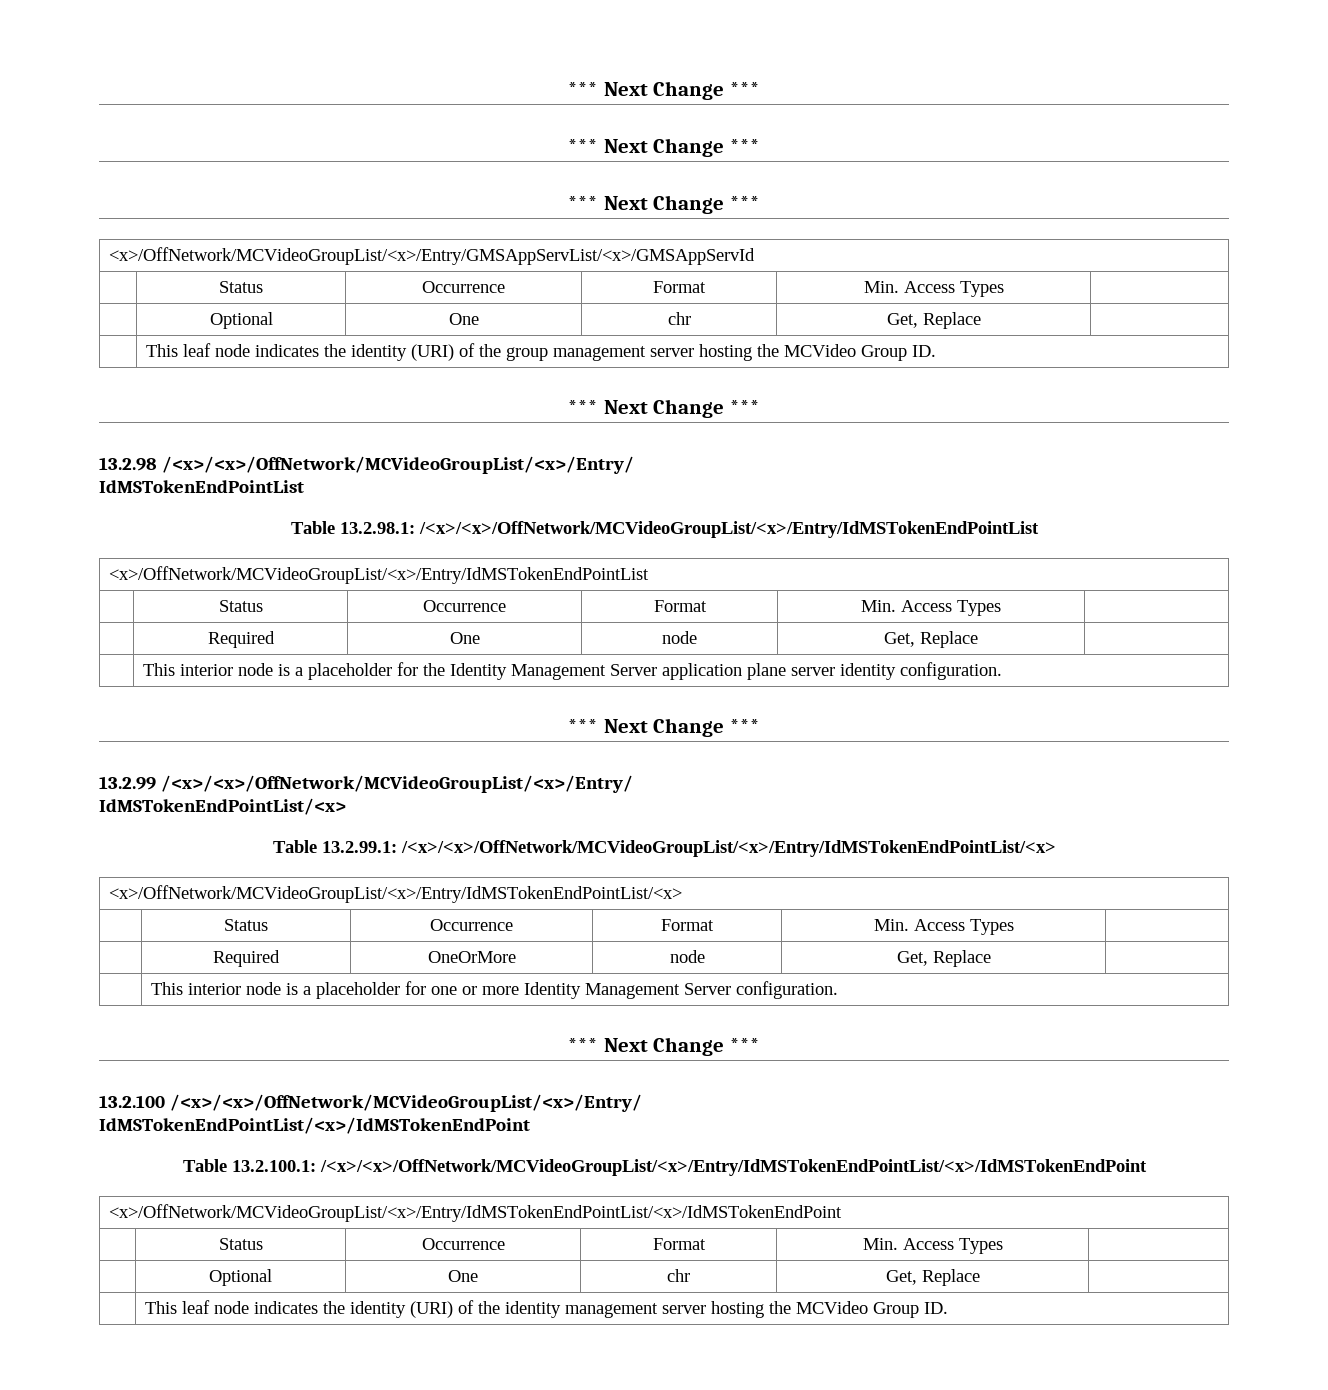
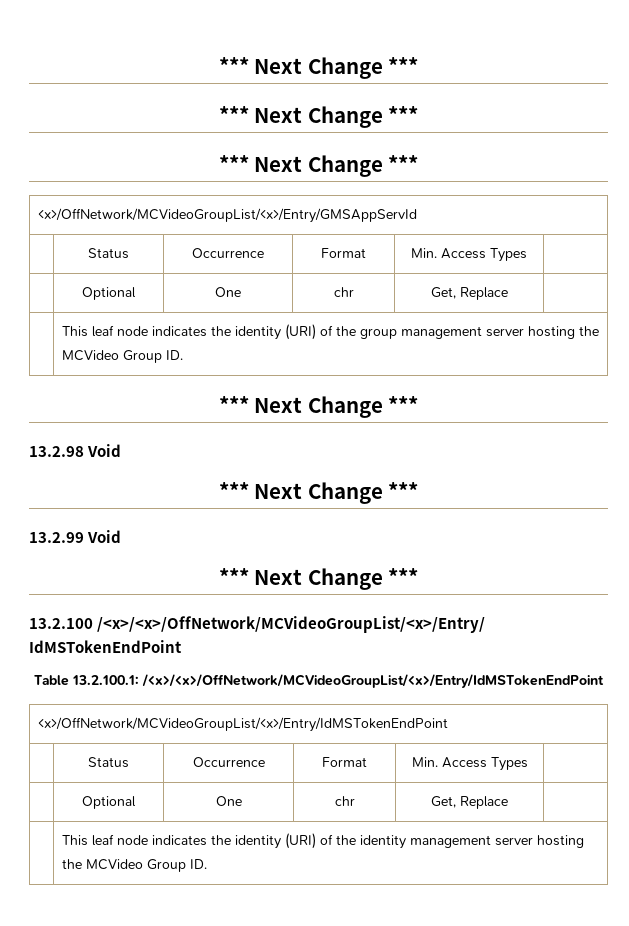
[108,247,755,265] <x>/OffNetwork/MCVideoGroupList/<x>/Entry/GMSAppServList/<x>/GMSAppServId -> [37,208,417,223] <x>/OffNetwork/MCVideoGroupList/<x>/Entry/GMSAppServId
[161,456,634,474] [99,480,304,493] [290,521,1039,538] [108,566,649,584] [218,600,263,612] [423,600,506,612] [653,600,707,612] [861,600,1002,616] [207,631,275,648] [449,632,480,644] [662,631,697,644] [884,631,979,648] [142,662,1002,680] /<x>/<x>/OffNetwork/MCVideoGroupList/<x>/Entry/ // IdMSTokenEndPointList // Table 13.2.98.1: /<x>/<x>/OffNetwork/MCVideoGroupList/<x>/Entry/IdMSTokenEndPointList // <x>/OffNetwork/MCVideoGroupList/<x>/Entry/IdMSTokenEndPointList // | Status | Occurrence | Format | Min. Access Types | // | Required | One | node | Get, Replace | // | This interior node is a placeholder for the Identity Management Server application plane server identity configuration. -> [87,444,122,457] Void
[160,775,633,793] [99,798,346,815] [272,840,1056,857] [108,885,682,903] [224,919,268,931] [430,919,513,931] [661,919,714,931] [873,919,1014,935] [213,950,280,967] [427,951,516,963] [669,950,705,963] [896,950,991,967] [150,981,838,999] /<x>/<x>/OffNetwork/MCVideoGroupList/<x>/Entry/ // IdMSTokenEndPointList/<x> // Table 13.2.99.1: /<x>/<x>/OffNetwork/MCVideoGroupList/<x>/Entry/IdMSTokenEndPointList/<x> // <x>/OffNetwork/MCVideoGroupList/<x>/Entry/IdMSTokenEndPointList/<x> // | Status | Occurrence | Format | Min. Access Types | // | Required | OneOrMore | node | Get, Replace | // | This interior node is a placeholder for one or more Identity Management Server configuration. -> [87,530,122,543] Void
[99,1117,530,1134] IdMSTokenEndPointList/<x>/IdMSTokenEndPoint -> [29,640,182,653] IdMSTokenEndPoint
[319,1159,1147,1176] [108,1204,842,1222] /<x>/<x>/OffNetwork/MCVideoGroupList/<x>/Entry/IdMSTokenEndPointList/<x>/IdMSTokenEndPoint // <x>/OffNetwork/MCVideoGroupList/<x>/Entry/IdMSTokenEndPointList/<x>/IdMSTokenEndPoint -> [142,674,604,688] [37,717,448,732] /<x>/<x>/OffNetwork/MCVideoGroupList/<x>/Entry/IdMSTokenEndPoint // <x>/OffNetwork/MCVideoGroupList/<x>/Entry/IdMSTokenEndPoint

